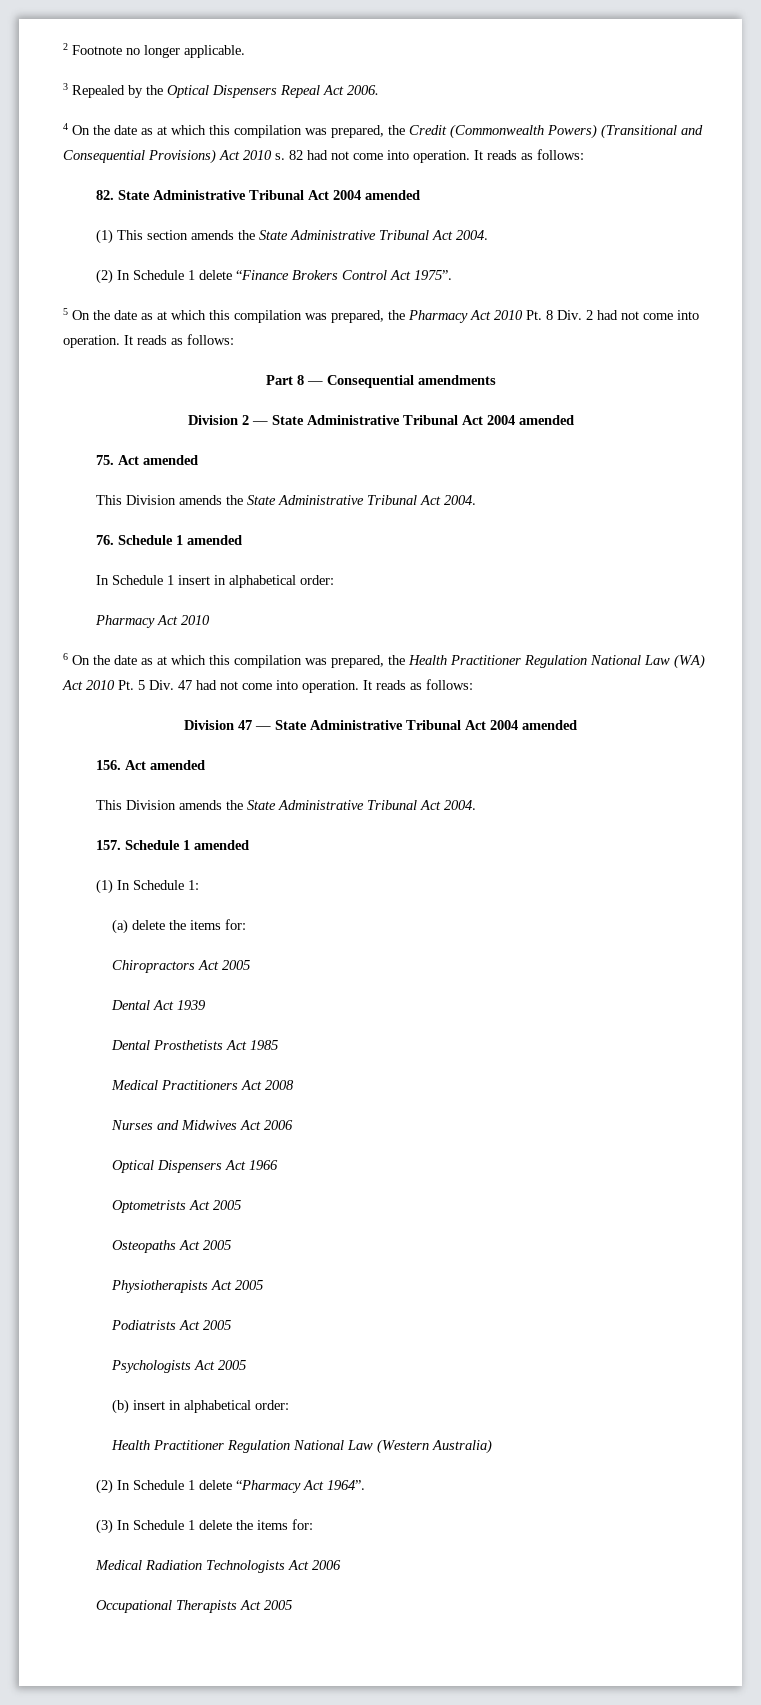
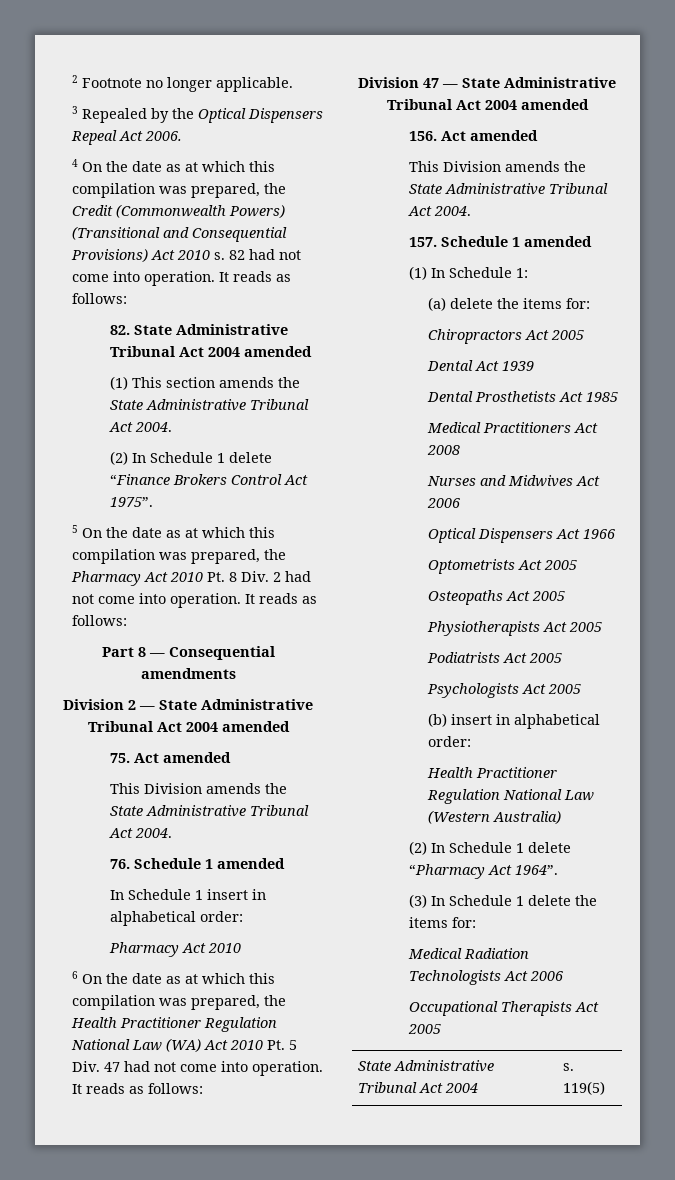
(292, 1605) none -> [357,1060,494,1072] [357,1082,478,1093] [562,1063,574,1071] [562,1081,605,1095] // State Administrative Tribunal Act 2004 | s. 119(5)

